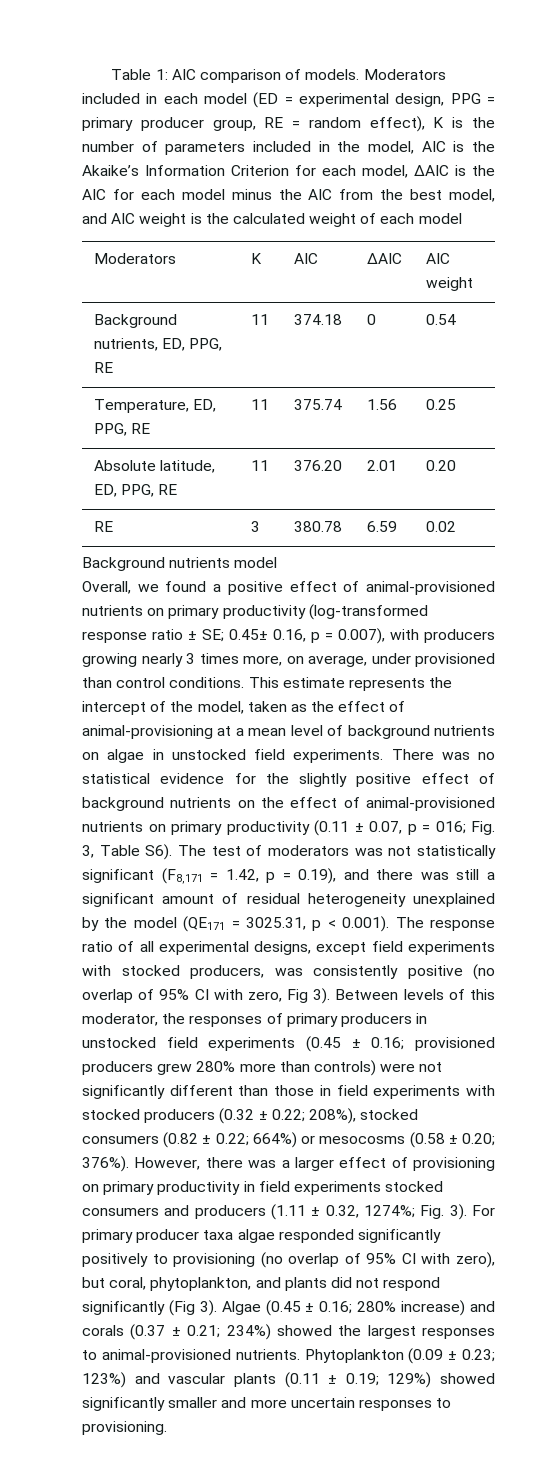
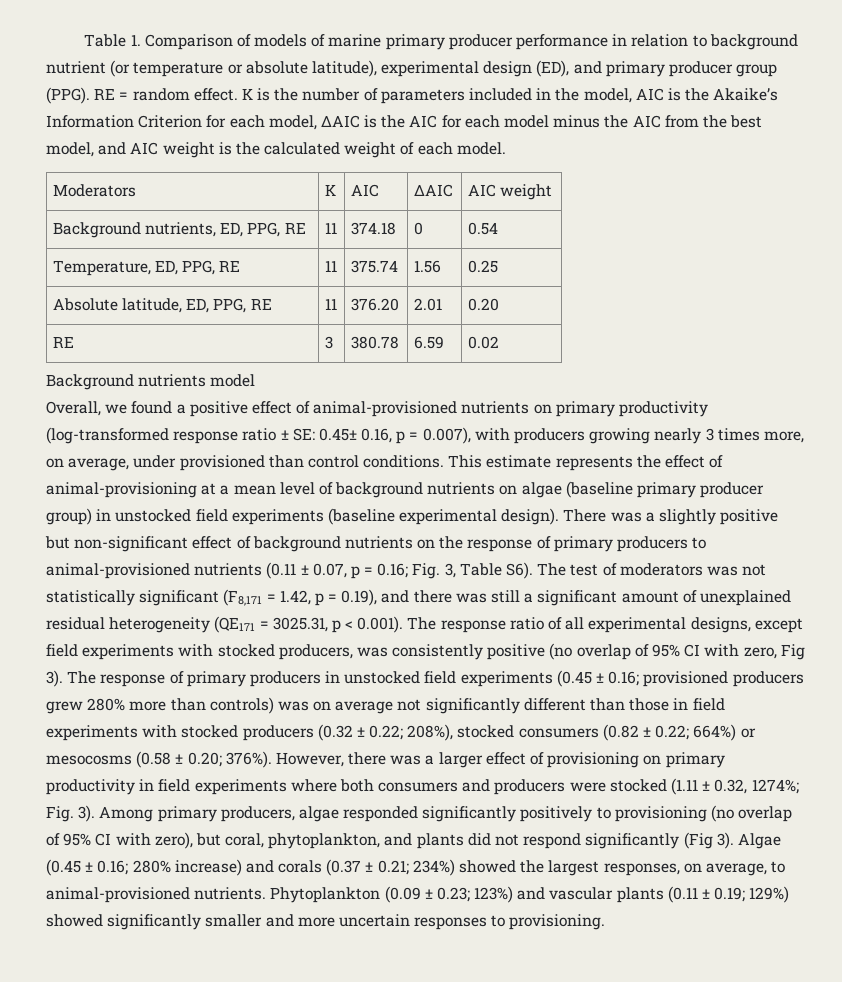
[111,69,446,83] [82,92,495,108] [82,117,256,131] Table 1: AIC comparison of models. Moderators included in each model (ED = experimental design, PPG = primary producer group, -> [84,34,798,50] [46,60,778,77] [46,87,90,104] Table 1. Comparison of models of marine primary producer performance in relation to background nutrient (or temperature or absolute latitude), experimental design (ED), and primary producer group (PPG).
[369,116,425,132] effect), -> [193,88,238,101] effect.
[418,213,462,224] model -> [456,142,506,155] model.
[202,629,224,642] SE; -> [292,428,315,441] SE:
[82,701,335,715] intercept of the model, taken as the -> (661, 461) none
[152,749,495,763] [82,773,412,787] in unstocked field experiments. There was no statistical evidence for the slightly positive -> [565,481,765,498] [46,508,779,525] [45,536,189,552] (baseline primary producer group) in unstocked field experiments (baseline experimental design). There was a slightly positive but non-significant
[290,797,495,811] [82,821,310,835] effect of animal-provisioned nutrients on primary productivity -> [467,536,707,552] [46,563,263,579] response of primary producers to animal-provisioned nutrients
[435,821,466,834] 016; -> [377,563,409,578] 0.16;
(239, 898) none -> [699,590,791,606] unexplained
[412,893,495,907] [82,917,177,931] unexplained by the model -> (211, 625) none
[335,989,496,1000] [82,1013,263,1027] Between levels of this moderator, the responses -> [67,671,166,687] The response
[380,1063,416,1072] were -> [277,701,394,714] was on average
[385,1181,444,1192] stocked -> [290,779,374,792] where both
(266, 1212) none -> [569,779,667,792] were stocked
[471,1205,495,1216] [82,1229,234,1243] For primary producer taxa -> [99,806,295,822] Among primary producers,
[422,1327,495,1339] responses -> [603,863,767,876] responses, on average,

